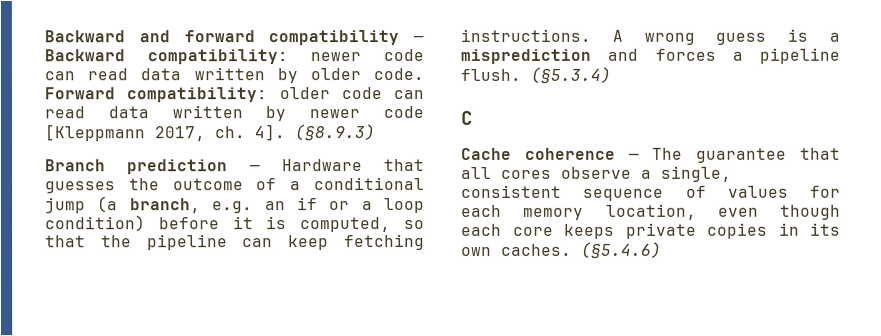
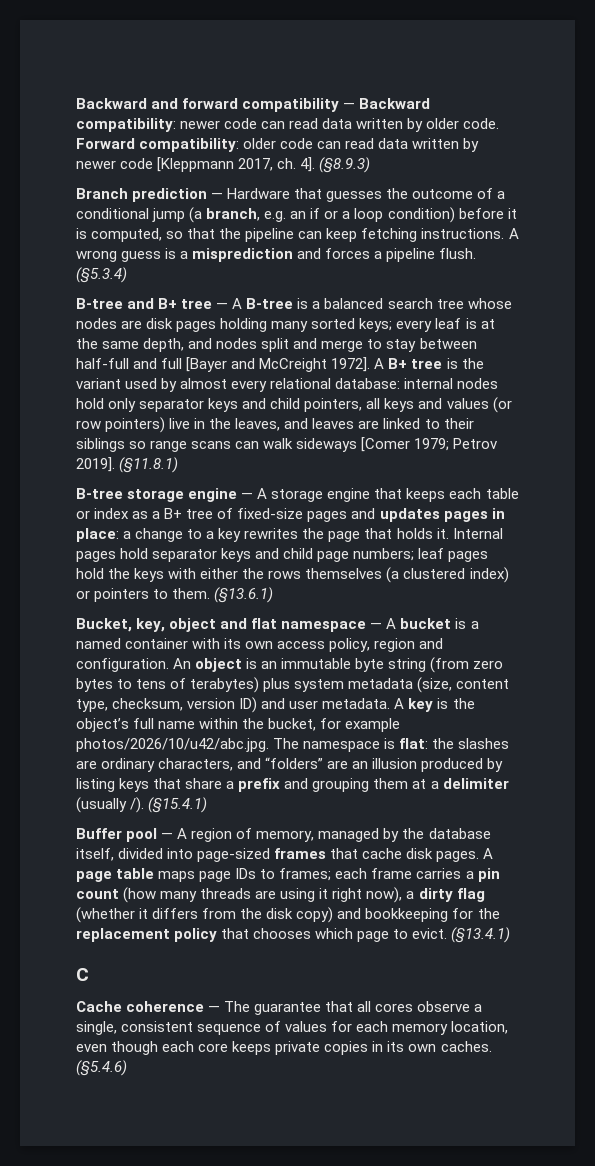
(611, 75) none -> [76,298,512,309] [76,318,495,332] [76,338,477,352] [76,357,484,372] [76,378,499,392] [76,397,512,413] [76,417,474,433] [76,437,498,452] [76,457,179,473] [76,488,519,502] [76,508,505,522] [76,528,503,542] [76,548,489,562] [76,567,509,583] [76,587,274,603] [76,618,479,632] [76,638,444,652] [76,657,504,673] [76,677,510,693] [76,697,475,713] [76,718,401,732] [76,738,510,752] [76,757,504,772] [76,778,509,792] [76,797,208,813] [76,828,491,842] [76,848,494,862] [76,868,500,882] [76,887,485,903] [76,907,500,923] [76,927,511,943] // B-tree and B+ tree — A B-tree is a balanced search tree whose nodes are disk pages holding many sorted keys; every leaf is at the same depth, and nodes split and merge to stay between half-full and full [Bayer and McCreight 1972]. A B+ tree is the variant used by almost every relational database: internal nodes hold only separator keys and child pointers, all keys and values (or row pointers) live in the leaves, and leaves are linked to their siblings so range scans can walk sideways [Comer 1979; Petrov 2019]. (§11.8.1) // B-tree storage engine — A storage engine that keeps each table or index as a B+ tree of fixed-size pages and updates pages in place: a change to a key rewrites the page that holds it. Internal pages hold separator keys and child page numbers; leaf pages hold the keys with either the rows themselves (a clustered index) or pointers to them. (§13.6.1) // Bucket, key, object and flat namespace — A bucket is a named container with its own access policy, region and configuration. An object is an immutable byte string (from zero bytes to tens of terabytes) plus system metadata (size, content type, checksum, version ID) and user metadata. A key is the object’s full name within the bucket, for example photos/2026/10/u42/abc.jpg. The namespace is flat: the slashes are ordinary characters, and “folders” are an illusion produced by listing keys that share a prefix and grouping them at a delimiter (usually /). (§15.4.1) // Buffer pool — A region of memory, managed by the database itself, divided into page-sized frames that cache disk pages. A page table maps page IDs to frames; each frame carries a pin count (how many threads are using it right now), a dirty flag (whether it differs from the disk copy) and bookkeeping for the replacement policy that chooses which page to evict. (§13.4.1)

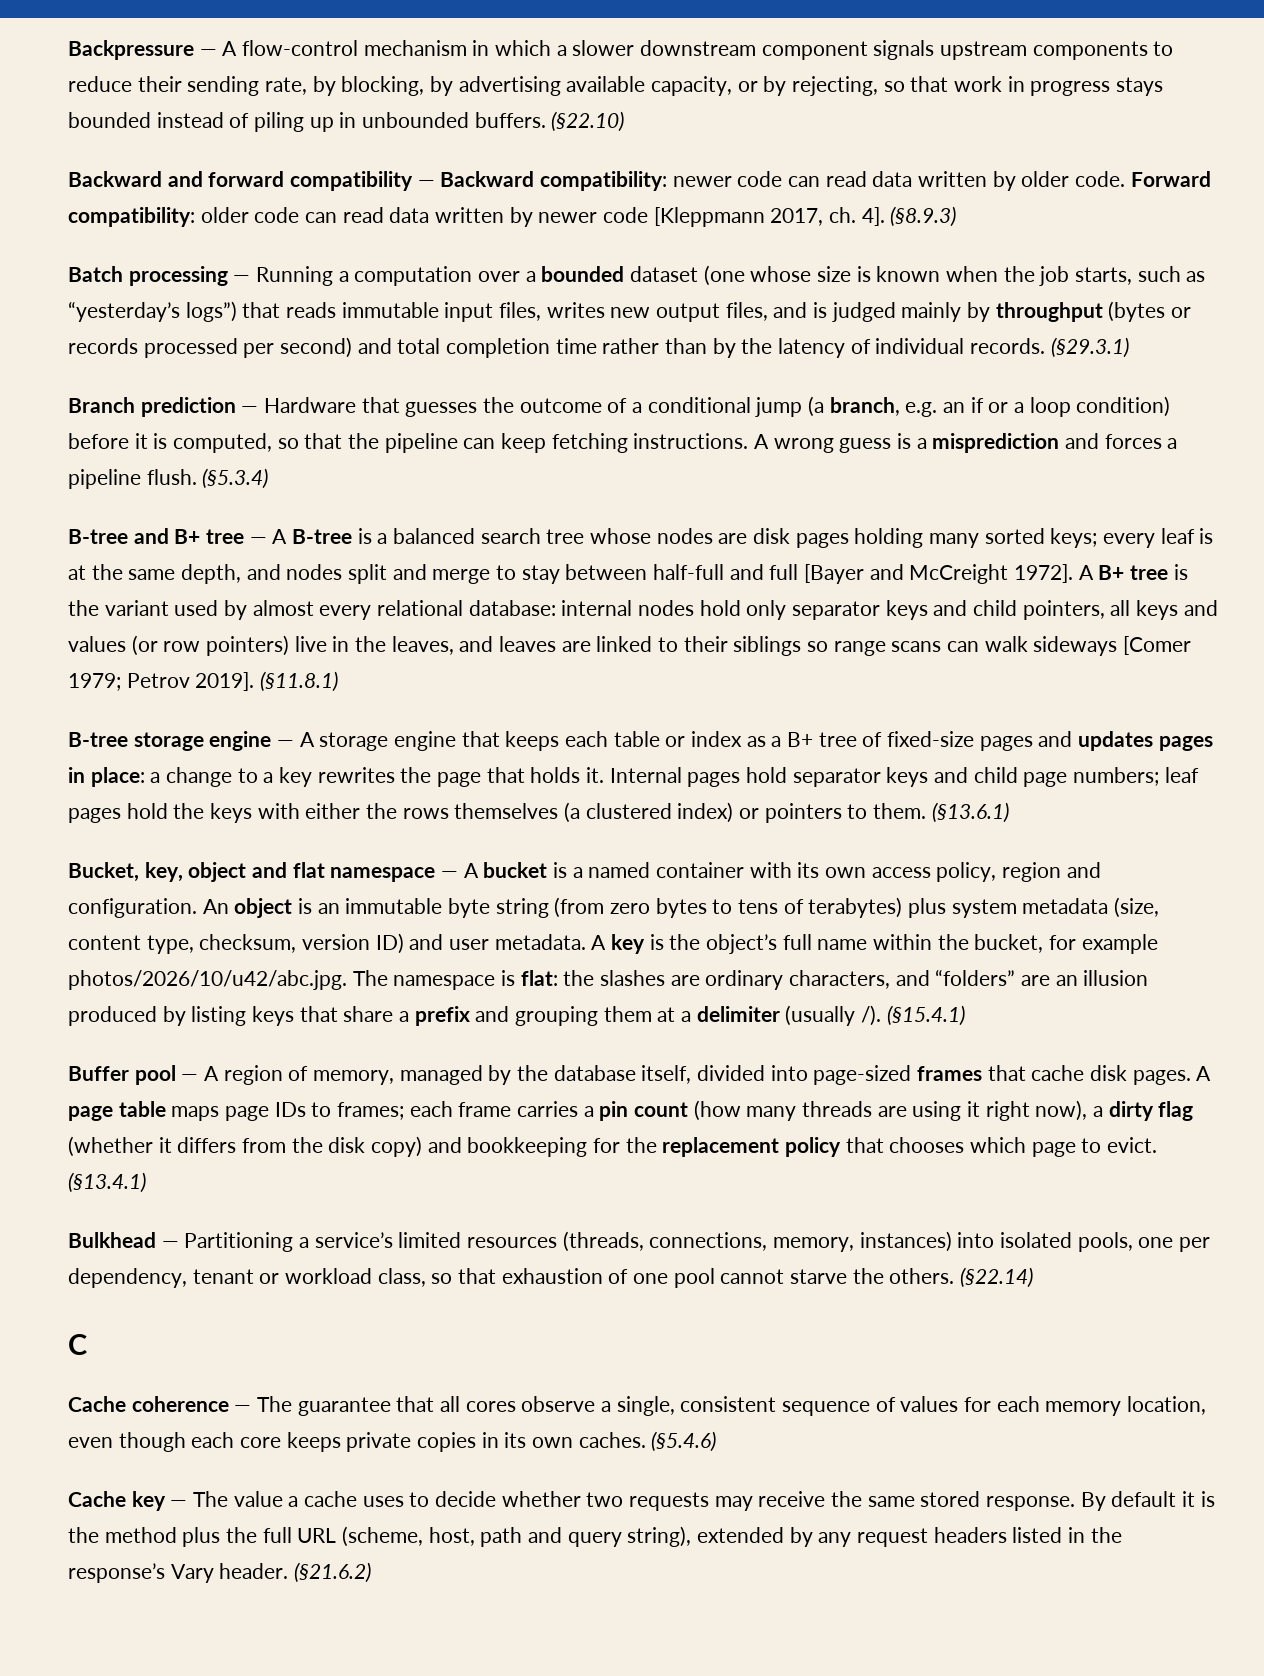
(76, 103) none -> [68,40,1174,60] [68,76,1164,96] [68,111,625,132] Backpressure — A flow-control mechanism in which a slower downstream component signals upstream components to reduce their sending rate, by blocking, by advertising available capacity, or by rejecting, so that work in progress stays bounded instead of piling up in unbounded buffers. (§22.10) //
(371, 165) none -> [68,265,1206,286] [68,301,1192,322] [68,337,1129,358] // Batch processing — Running a computation over a bounded dataset (one whose size is known when the job starts, such as “yesterday’s logs”) that reads immutable input files, writes new output files, and is judged mainly by throughput (bytes or records processed per second) and total completion time rather than by the latency of individual records. (§29.3.1)
(511, 935) none -> [68,1231,1211,1252] [68,1267,1034,1288] // Bulkhead — Partitioning a service’s limited resources (threads, connections, memory, instances) into isolated pools, one per dependency, tenant or workload class, so that exhaustion of one pool cannot starve the others. (§22.14)
(127, 1068) none -> [68,1491,1215,1511] [68,1526,1122,1547] [68,1562,372,1583] // Cache key — The value a cache uses to decide whether two requests may receive the same stored response. By default it is the method plus the full URL (scheme, host, path and query string), extended by any request headers listed in the response’s Vary header. (§21.6.2)

